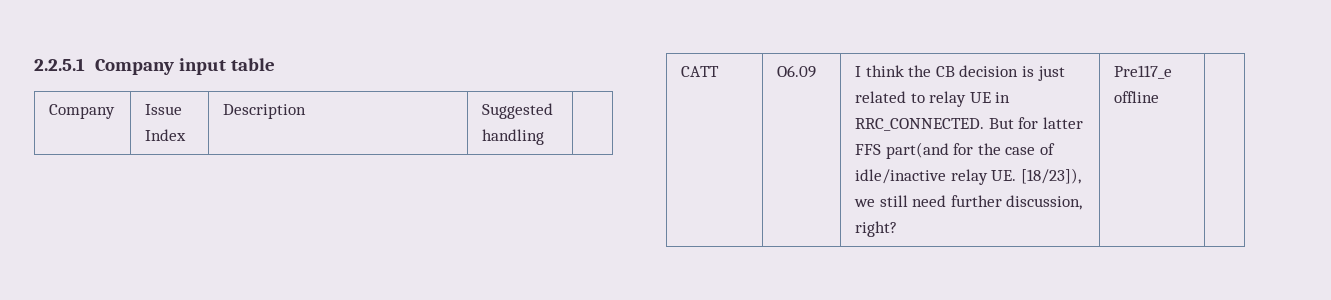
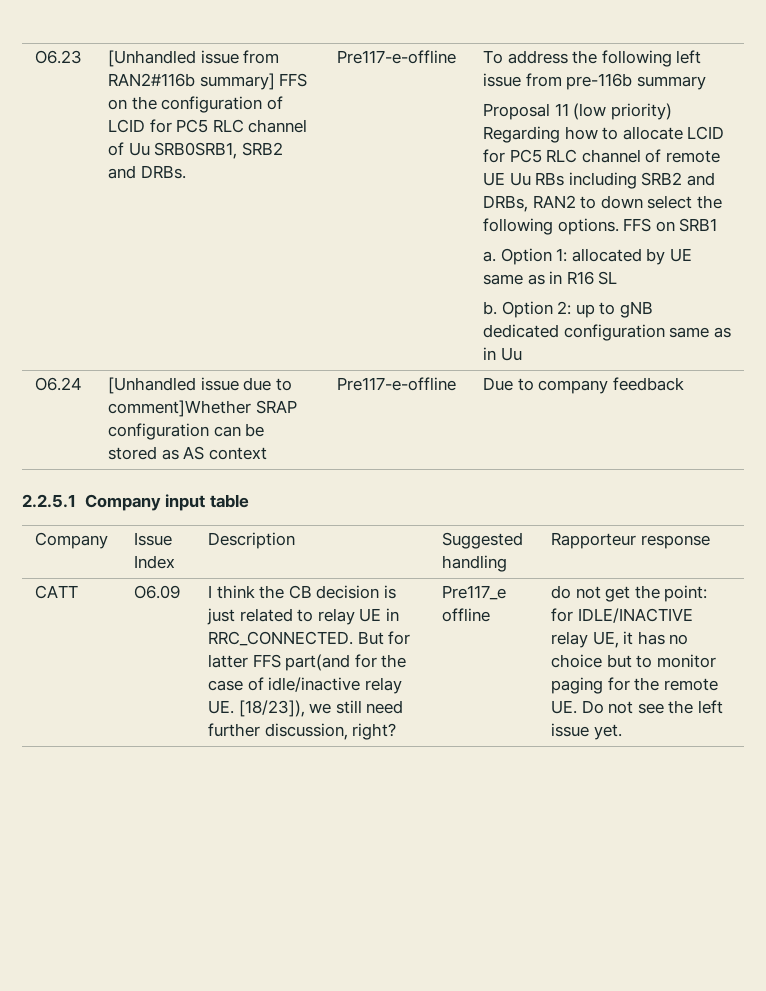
(34, 64) none -> [34,50,82,64] [107,50,280,67] [107,73,308,90] [107,96,283,113] [107,119,308,133] [107,142,283,159] [107,165,186,179] [336,50,456,64] [482,50,702,67] [482,73,706,90] [482,103,672,120] [482,126,725,143] [482,149,720,163] [482,172,715,189] [482,195,722,212] [482,218,718,235] [482,248,692,265] [482,271,618,285] [482,301,653,318] [482,324,731,341] [482,347,522,361] [34,377,82,391] [107,377,292,394] [107,400,297,417] [107,423,265,440] [107,446,267,460] [336,377,456,391] [482,377,684,394] O6.23 | [Unhandled issue from RAN2#116b summary] FFS on the configuration of LCID for PC5 RLC channel of Uu SRB0SRB1, SRB2 and DRBs. | Pre117-e-offline | To address the following left issue from pre-116b summary // Proposal 11 (low priority) Regarding how to allocate LCID for PC5 RLC channel of remote UE Uu RBs including SRB2 and DRBs, RAN2 to down select the following options. FFS on SRB1 // a. Option 1: allocated by UE same as in R16 SL // b. Option 2: up to gNB dedicated configuration same as in Uu // O6.24 | [Unhandled issue due to comment]Whether SRAP configuration can be stored as AS context | Pre117-e-offline | Due to company feedback //
(545, 137) none -> [550,532,710,549] Rapporteur response
(1160, 97) none -> [550,585,708,602] [550,608,693,623] [550,631,689,648] [550,654,716,668] [550,677,718,694] [550,700,723,714] [550,723,622,740] do not get the point: for IDLE/INACTIVE relay UE, it has no choice but to monitor paging for the remote UE. Do not see the left issue yet.

